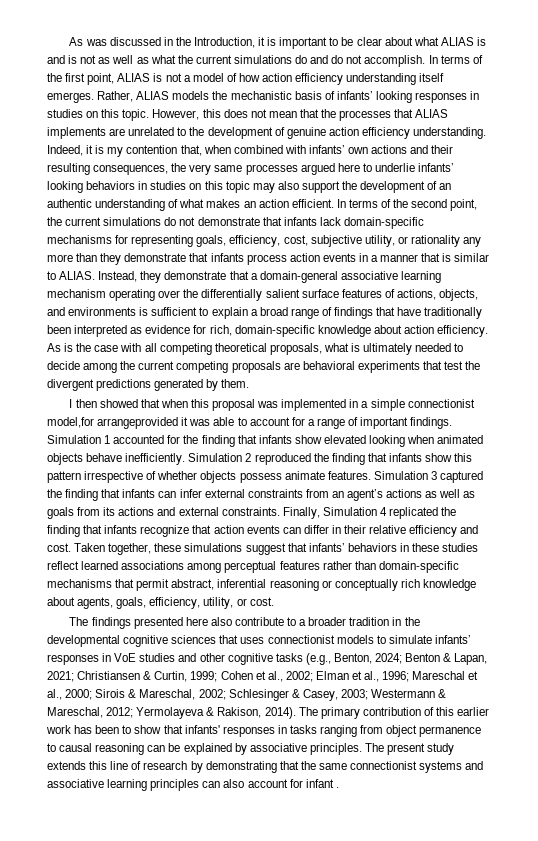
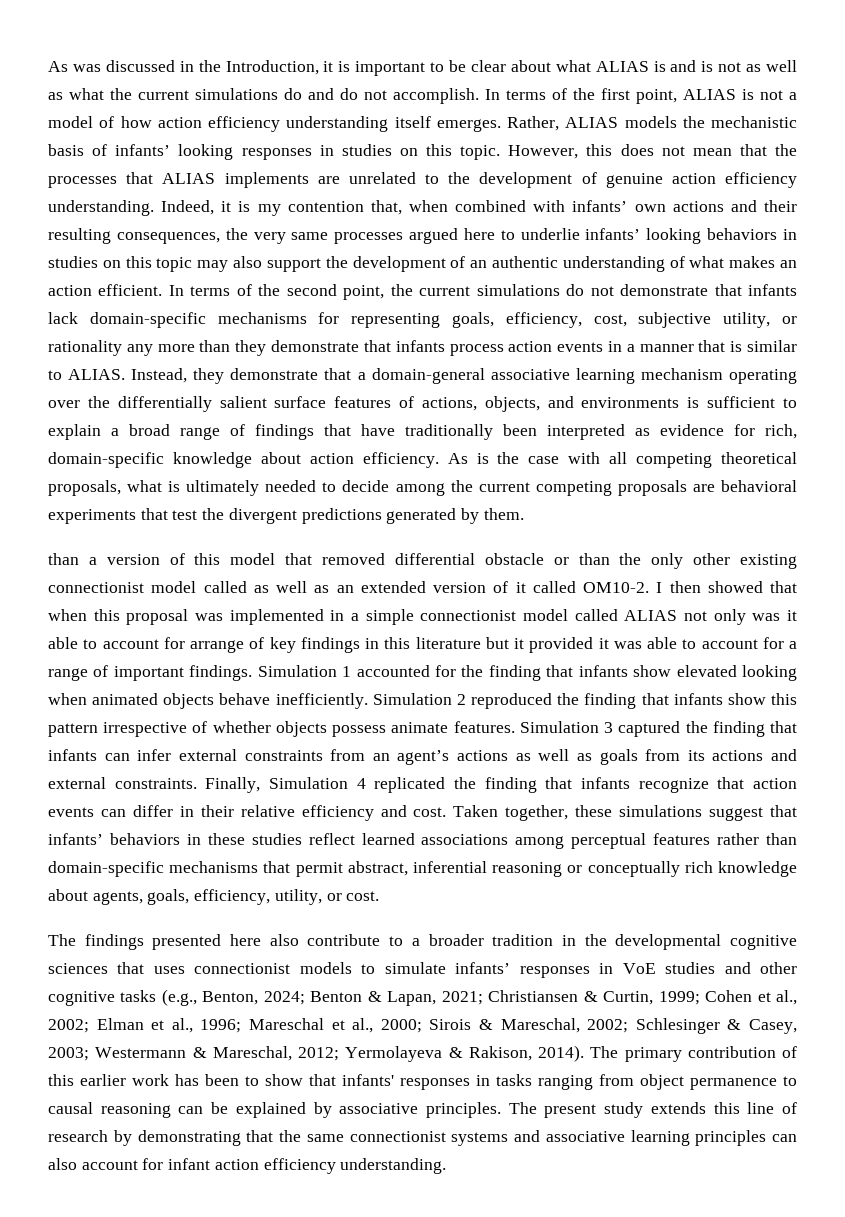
(250, 383) none -> [48,553,798,569] [48,581,649,593] than a version of this model that removed differential obstacle or than the only other existing connectionist model called as well as an extended version of it called OM10-2.
[47,417,179,429] model,for arrangeprovided -> [523,609,797,625] [48,637,594,653] model called ALIAS not only was it able to account for arrange of key findings in this literature but it provided
[335,787,339,788] . -> [214,1158,447,1174] action efficiency understanding.

